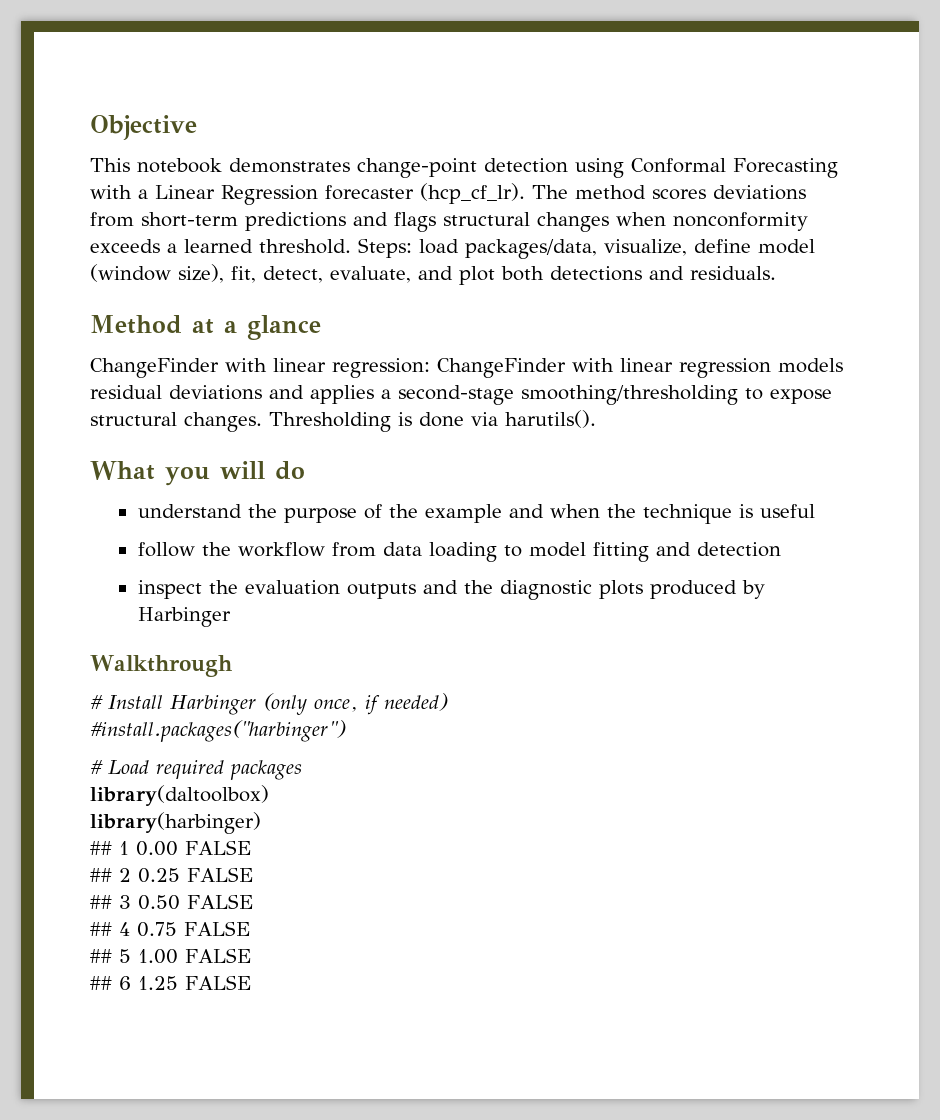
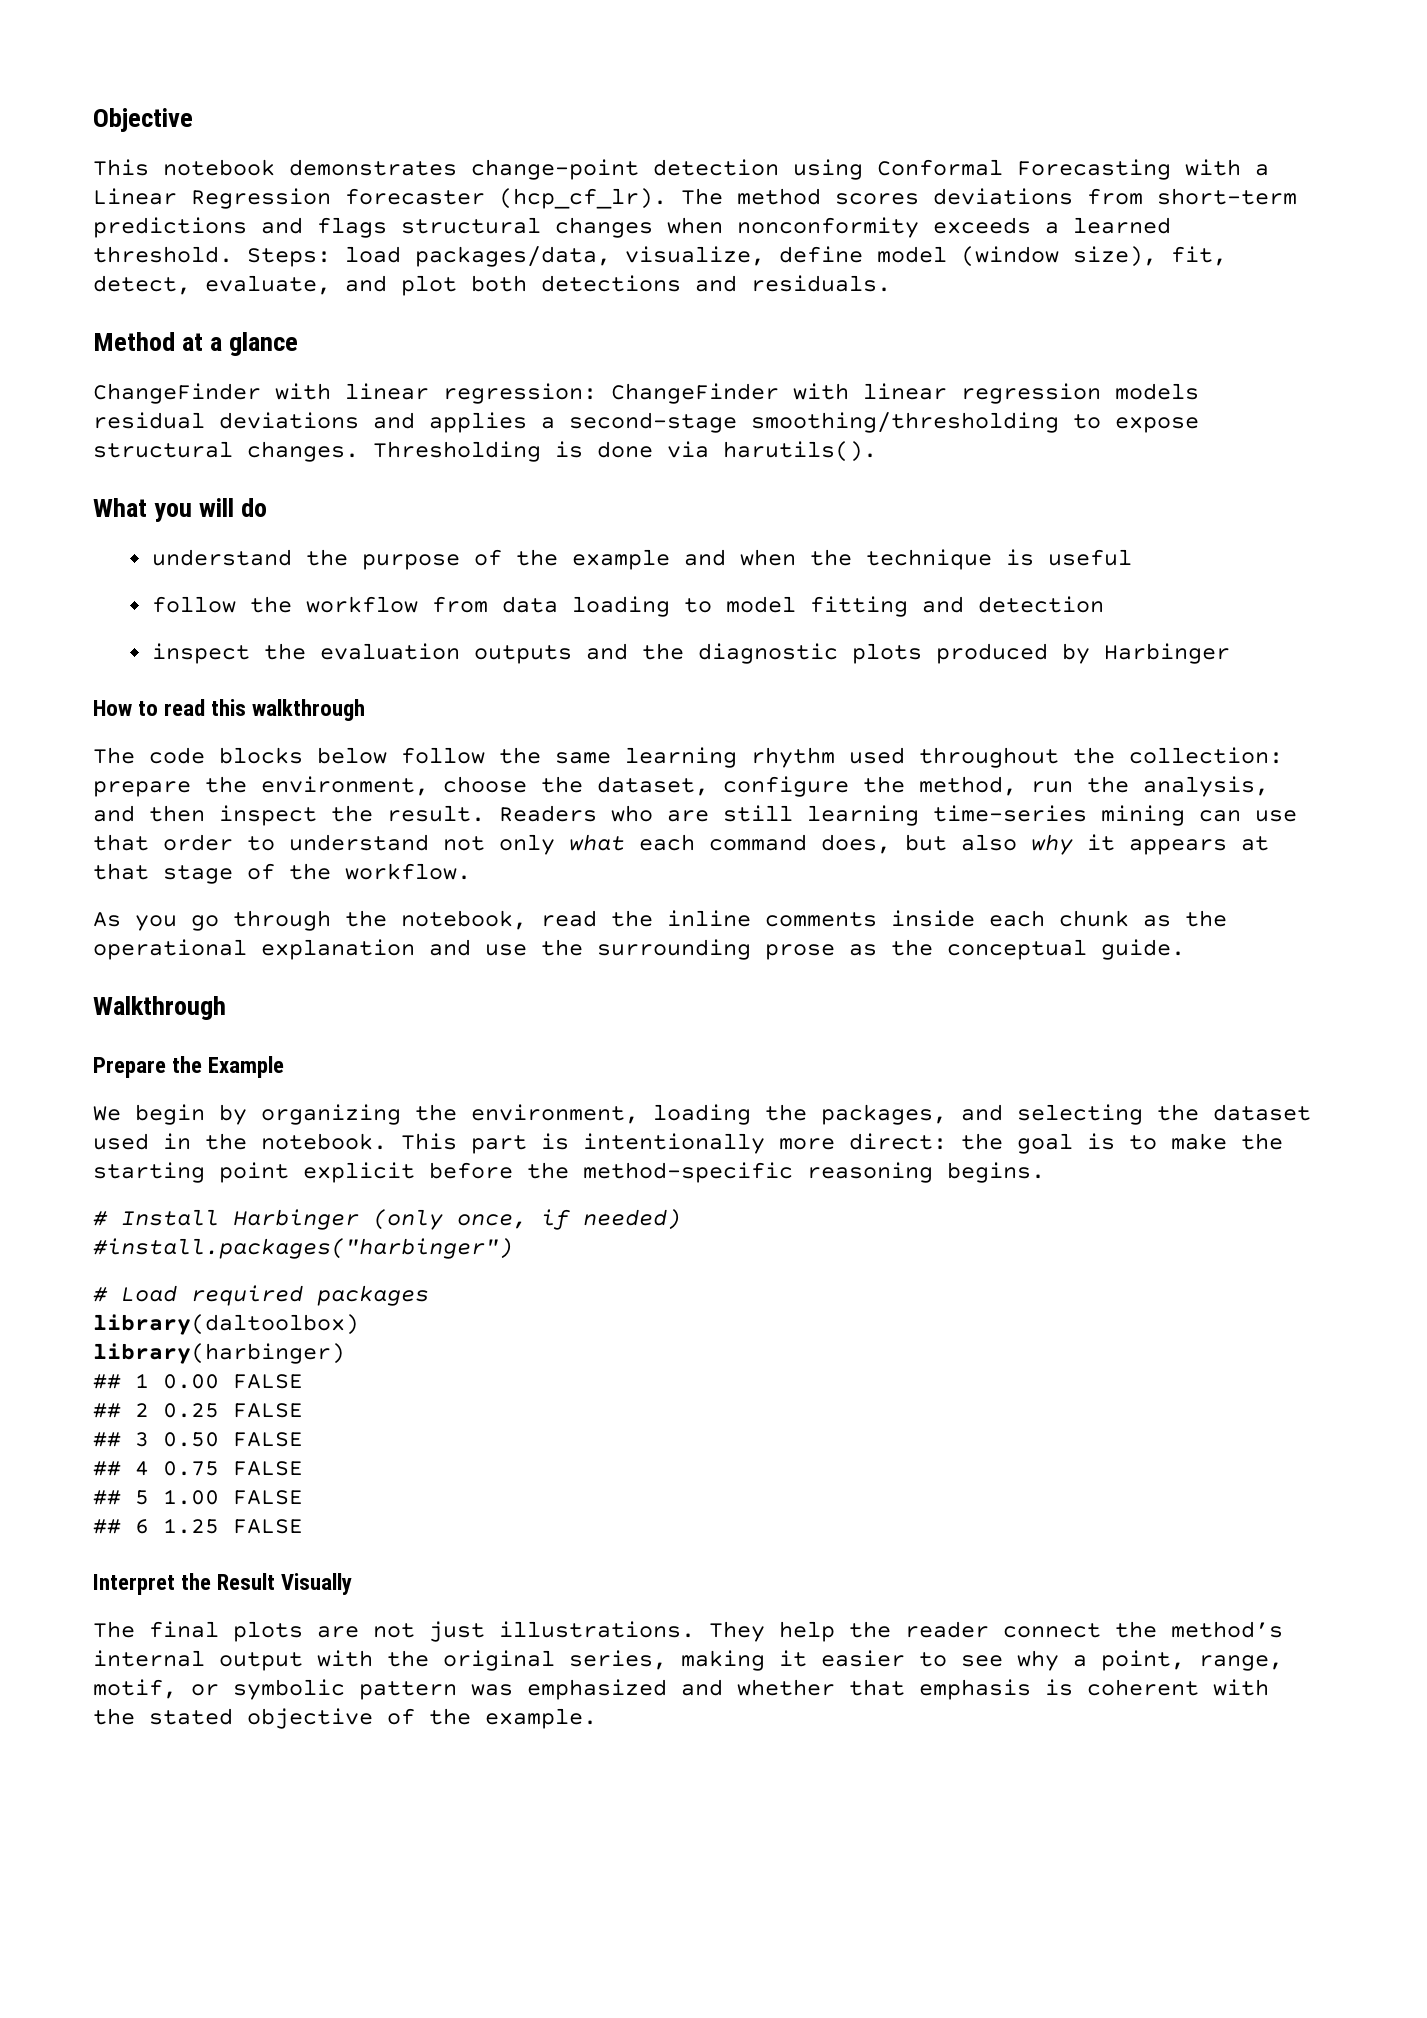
[90,655,233,677] Walkthrough -> [93,699,366,721] [93,747,1283,768] [93,776,1269,797] [93,805,1297,826] [93,834,1269,855] [93,863,471,884] [93,910,1227,931] [93,939,1185,960] [93,996,226,1020] [93,1056,285,1078] [93,1104,1311,1125] [93,1133,1283,1154] [93,1162,1045,1183] How to read this walkthrough // The code blocks below follow the same learning rhythm used throughout the collection: prepare the environment, choose the dataset, configure the method, run the analysis, and then inspect the result. Readers who are still learning time-series mining can use that order to understand not only what each command does, but also why it appears at that stage of the workflow. // As you go through the notebook, read the inline comments inside each chunk as the operational explanation and use the surrounding prose as the conceptual guide. // Walkthrough // Prepare the Example // We begin by organizing the environment, loading the packages, and selecting the dataset used in the notebook. This part is intentionally more direct: the goal is to make the starting point explicit before the method-specific reasoning begins.
(251, 982) none -> [93,1573,353,1595] [93,1621,1283,1642] [93,1650,1283,1671] [93,1679,1269,1700] [93,1708,597,1729] // Interpret the Result Visually // The final plots are not just illustrations. They help the reader connect the method’s internal output with the original series, making it easier to see why a point, range, motif, or symbolic pattern was emphasized and whether that emphasis is coherent with the stated objective of the example.

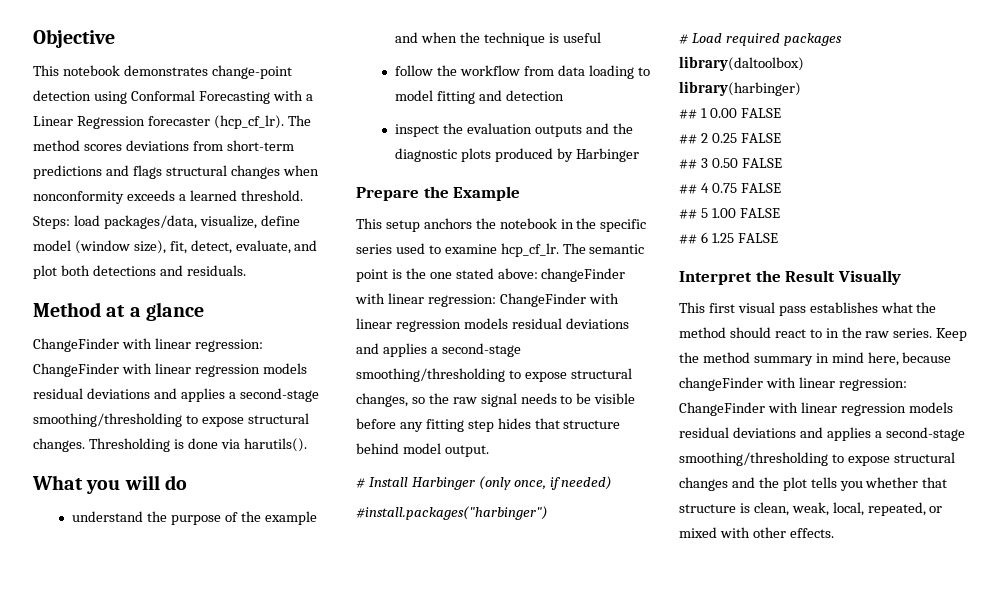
[93,699,366,721] [93,747,1283,768] [93,776,1269,797] [93,805,1297,826] [93,834,1269,855] [93,863,471,884] [93,910,1227,931] [93,939,1185,960] [93,996,226,1020] [93,1056,285,1078] [93,1104,1311,1125] [93,1133,1283,1154] [93,1162,1045,1183] How to read this walkthrough // The code blocks below follow the same learning rhythm used throughout the collection: prepare the environment, choose the dataset, configure the method, run the analysis, and then inspect the result. Readers who are still learning time-series mining can use that order to understand not only what each command does, but also why it appears at that stage of the workflow. // As you go through the notebook, read the inline comments inside each chunk as the operational explanation and use the surrounding prose as the conceptual guide. // Walkthrough // Prepare the Example // We begin by organizing the environment, loading the packages, and selecting the dataset used in the notebook. This part is intentionally more direct: the goal is to make the starting point explicit before the method-specific reasoning begins. -> [356,186,521,201] [356,218,647,232] [356,243,645,257] [356,268,626,282] [355,293,619,307] [356,318,629,332] [356,343,521,357] [356,368,632,382] [356,393,636,407] [356,418,621,432] [356,443,489,457] Prepare the Example // This setup anchors the notebook in the specific series used to examine hcp_cf_lr. The semantic point is the one stated above: changeFinder with linear regression: ChangeFinder with linear regression models residual deviations and applies a second-stage smoothing/thresholding to expose structural changes, so the raw signal needs to be visible before any fitting step hides that structure behind model output.
[93,1621,1283,1642] [93,1650,1283,1671] [93,1679,1269,1700] [93,1708,597,1729] The final plots are not just illustrations. They help the reader connect the method’s internal output with the original series, making it easier to see why a point, range, motif, or symbolic pattern was emphasized and whether that emphasis is coherent with the stated objective of the example. -> [679,302,937,316] [679,327,968,341] [679,352,952,366] [679,377,907,391] [679,402,953,416] [679,427,965,441] [679,452,955,466] [679,477,948,491] [679,502,943,516] [679,527,834,538] This first visual pass establishes what the method should react to in the raw series. Keep the method summary in mind here, because changeFinder with linear regression: ChangeFinder with linear regression models residual deviations and applies a second-stage smoothing/thresholding to expose structural changes and the plot tells you whether that structure is clean, weak, local, repeated, or mixed with other effects.

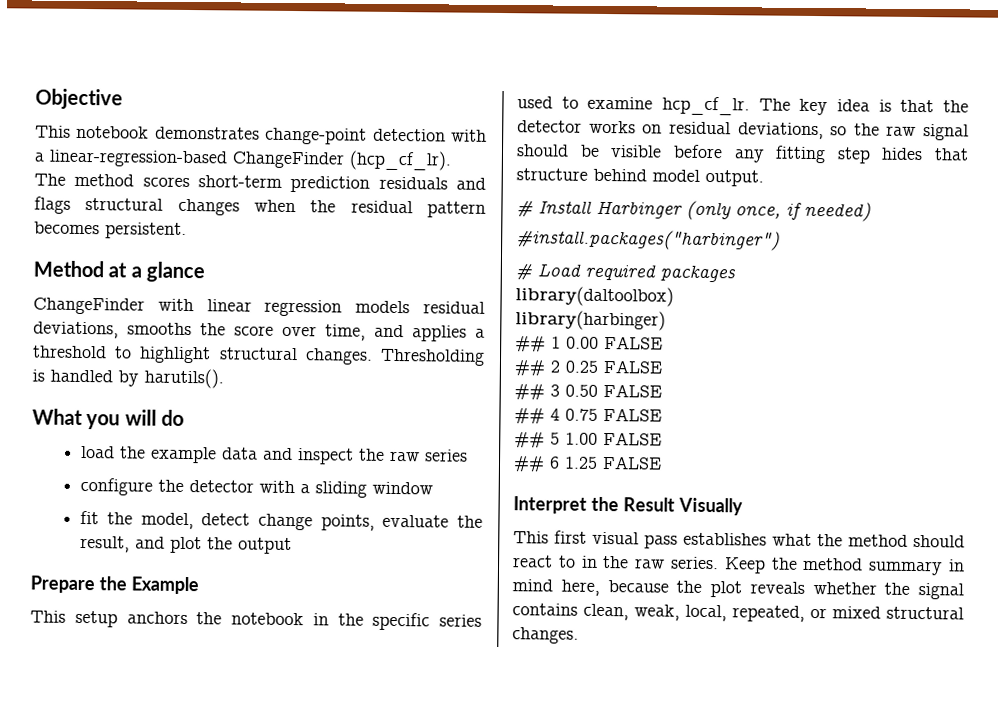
[93,90,313,104] [33,115,311,129] [33,140,294,151] [33,165,102,179] using Conformal Forecasting with a Linear Regression forecaster (hcp_cf_lr). The method scores deviations from short-term predictions -> [451,129,487,142] [34,149,451,171] [34,173,448,193] with a linear-regression-based ChangeFinder (hcp_cf_lr). The method scores short-term prediction residuals
[33,190,303,204] [33,215,300,229] [33,240,318,254] [33,265,246,279] nonconformity exceeds a learned threshold. Steps: load packages/data, visualize, define model (window size), fit, detect, evaluate, and plot both detections and residuals. -> [310,200,486,218] [34,221,187,239] the residual pattern becomes persistent.
[194,339,263,352] [33,363,307,377] [33,388,319,402] [33,413,244,427] regression: ChangeFinder with linear regression models residual deviations and applies a second-stage smoothing/thresholding to expose -> [264,299,486,317] [33,321,485,342] [33,345,212,364] regression models residual deviations, smooths the score over time, and applies a threshold to highlight
[187,438,240,449] done via -> [50,369,139,387] handled by
[72,511,317,525] [395,32,601,46] [395,65,650,79] [395,90,564,104] [395,123,633,137] [395,148,639,162] understand the purpose of the example and when the technique is useful // follow the workflow from data loading to model fitting and detection // inspect the evaluation outputs and the diagnostic plots produced by Harbinger -> [81,445,469,465] [80,477,434,498] [80,510,483,531] [80,535,293,555] load the example data and inspect the raw series // configure the detector with a sliding window // fit the model, detect change points, evaluate the result, and plot the output
[589,244,645,254] [356,268,626,282] [355,293,619,307] [356,318,629,332] [356,343,521,357] [356,368,632,382] [356,393,408,407] semantic point is the one stated above: changeFinder with linear regression: ChangeFinder with linear regression models residual deviations and applies a second-stage smoothing/thresholding to expose structural changes, -> [799,98,969,116] [517,120,824,140] key idea is that the detector works on residual deviations,
[520,393,573,404] needs to -> [516,144,569,157] should
[679,377,907,391] [679,402,953,416] [679,427,965,441] [679,452,955,466] [679,477,948,491] [679,503,750,513] changeFinder with linear regression: ChangeFinder with linear regression models residual deviations and applies a second-stage smoothing/thresholding to expose structural changes and the plot tells you whether that structure is -> [676,580,964,600] [512,603,578,616] the plot reveals whether the signal contains
[719,527,834,538] with other effects. -> [886,606,964,620] [512,627,579,644] structural changes.

